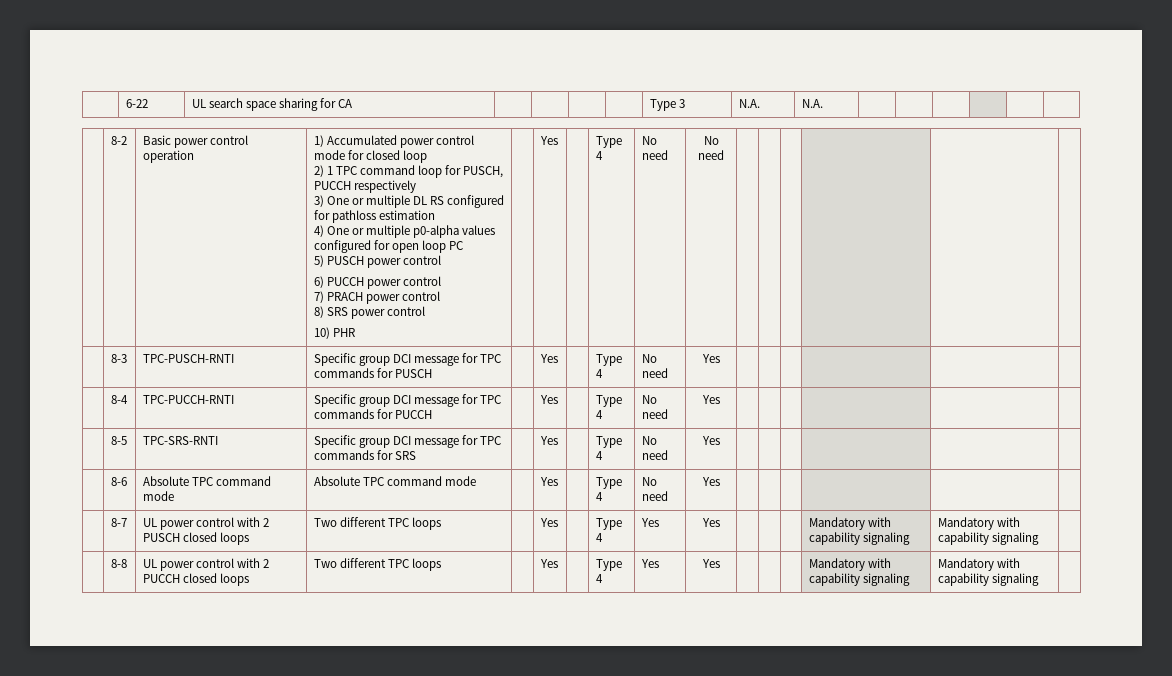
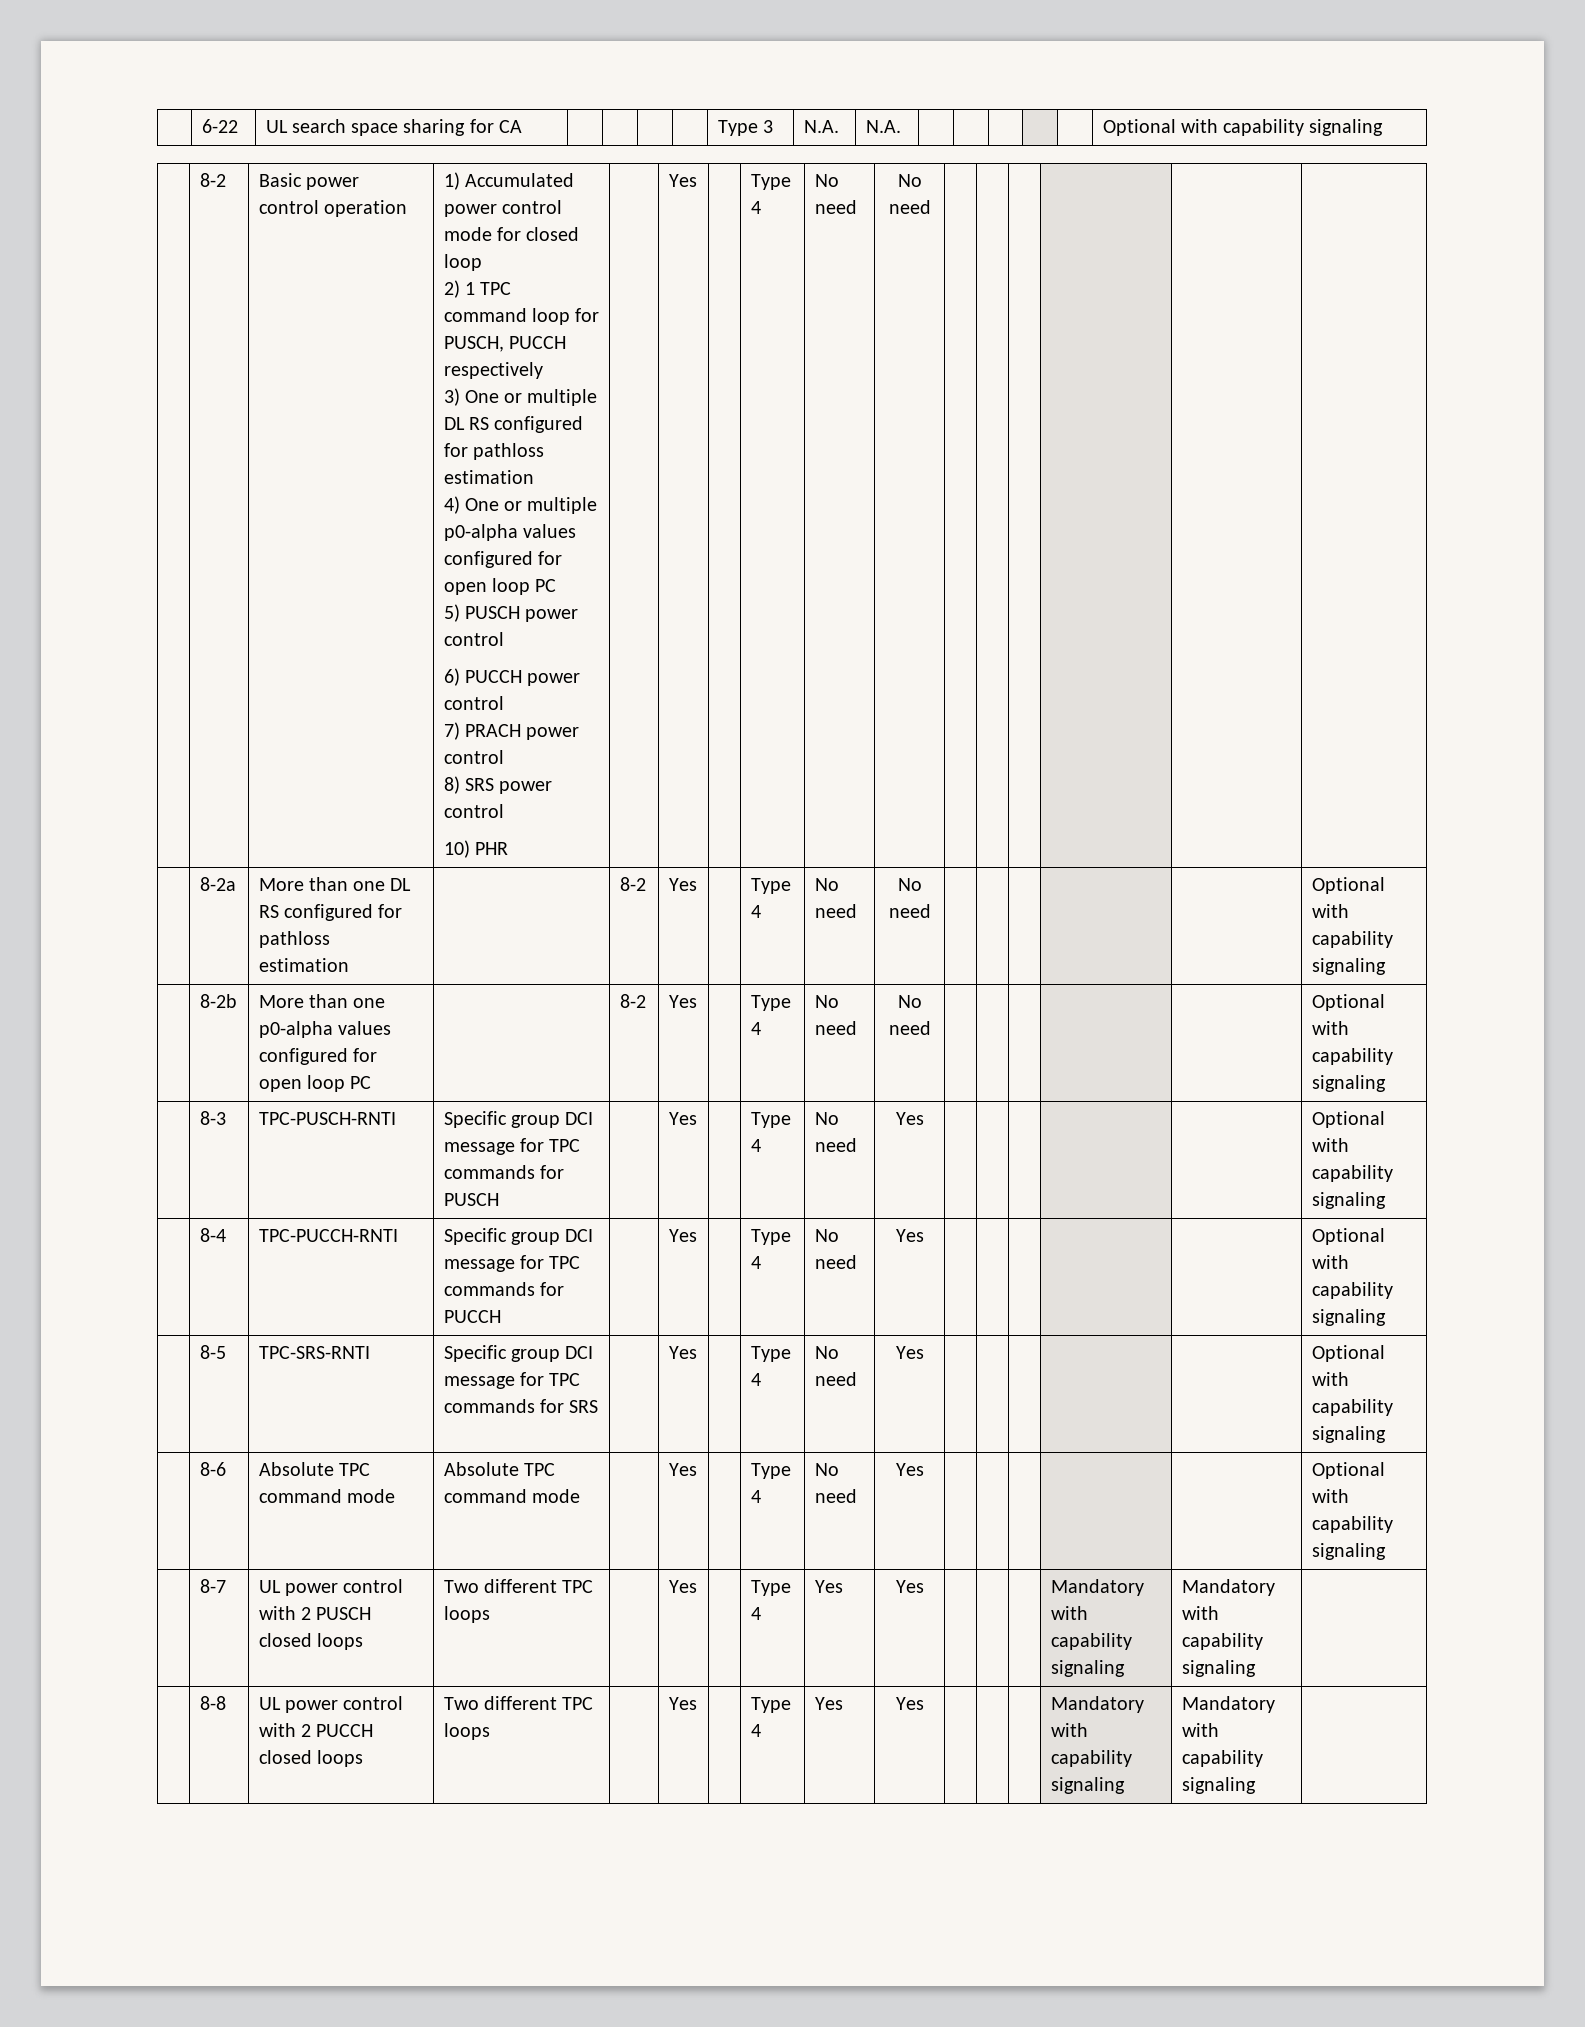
(823, 103) none -> [1102,119,1384,136] Optional with capability signaling
(724, 155) none -> [199,877,236,891] [258,877,412,891] [258,904,403,921] [258,931,330,948] [258,958,349,972] [619,877,646,891] [668,878,697,891] [750,878,791,894] [750,905,761,918] [814,878,839,891] [814,904,857,918] [897,878,922,891] [888,904,931,918] [1311,877,1385,894] [1311,904,1349,918] [1311,931,1393,948] [1311,958,1386,975] [199,994,237,1008] [258,994,386,1008] [258,1021,391,1038] [258,1048,377,1065] [258,1075,372,1092] [619,994,646,1008] [668,995,697,1008] [750,995,791,1011] [750,1022,761,1035] [814,995,839,1008] [814,1021,857,1035] [897,995,922,1008] [888,1021,931,1035] [1311,994,1385,1011] [1311,1021,1349,1035] [1311,1048,1393,1065] [1311,1075,1386,1092] // | 8-2a | More than one DL RS configured for pathloss estimation | | 8-2 | Yes | | Type 4 | No need | No need | | | | | | Optional with capability signaling // | 8-2b | More than one p0-alpha values configured for open loop PC | | 8-2 | Yes | | Type 4 | No need | No need | | | | | | Optional with capability signaling
(720, 358) none -> [1311,1111,1385,1128] [1311,1138,1349,1152] [1311,1165,1393,1182] [1311,1192,1386,1209] Optional with capability signaling
(720, 399) none -> [1311,1228,1385,1245] [1311,1255,1349,1269] [1311,1282,1393,1299] [1311,1309,1386,1326] Optional with capability signaling
(720, 440) none -> [1311,1345,1385,1362] [1311,1372,1349,1386] [1311,1399,1393,1416] [1311,1426,1386,1443] Optional with capability signaling
(720, 481) none -> [1311,1462,1385,1479] [1311,1489,1349,1503] [1311,1516,1393,1533] [1311,1543,1386,1560] Optional with capability signaling

